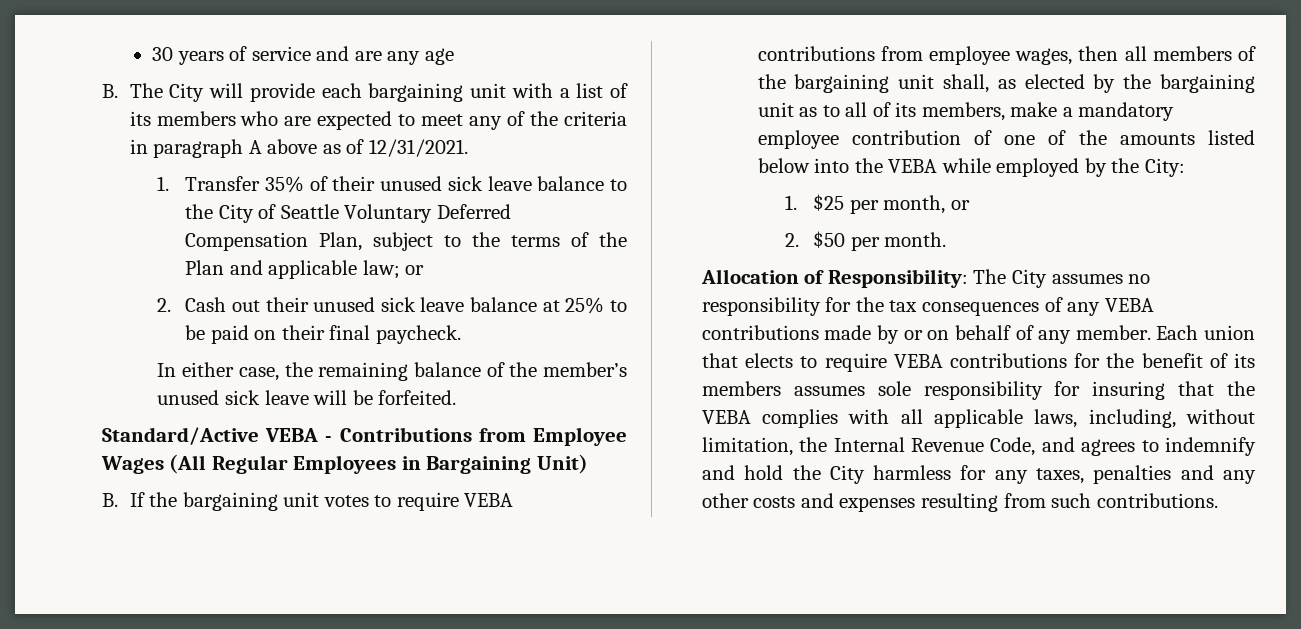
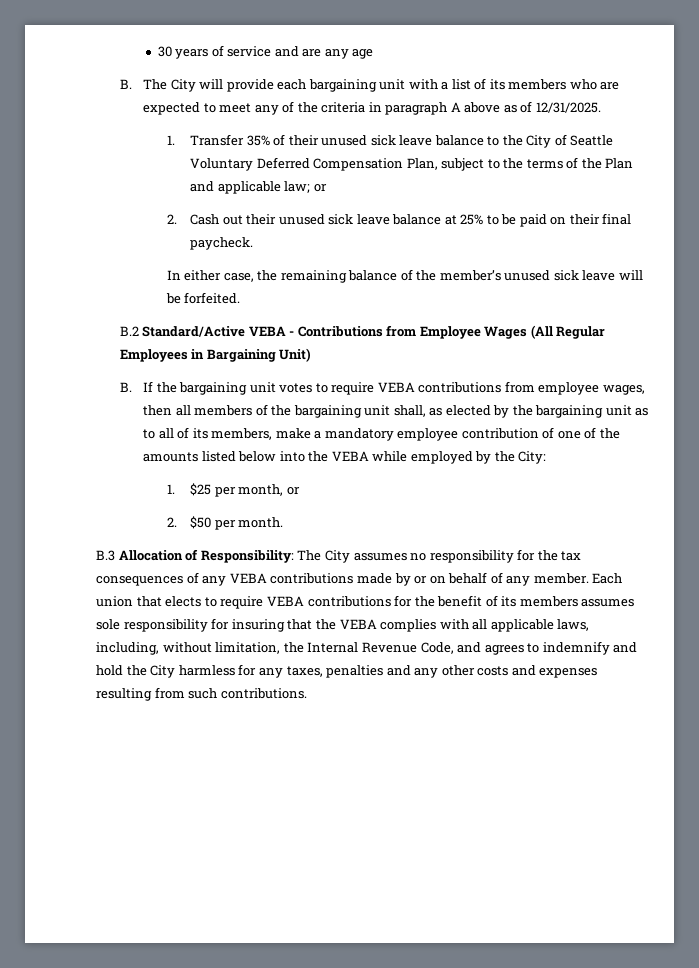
[368,139,468,157] 12/31/2021. -> [535,102,601,113] 12/31/2025.
(457, 397) none -> [119,326,139,336] B.2
(947, 239) none -> [96,550,116,561] B.3

